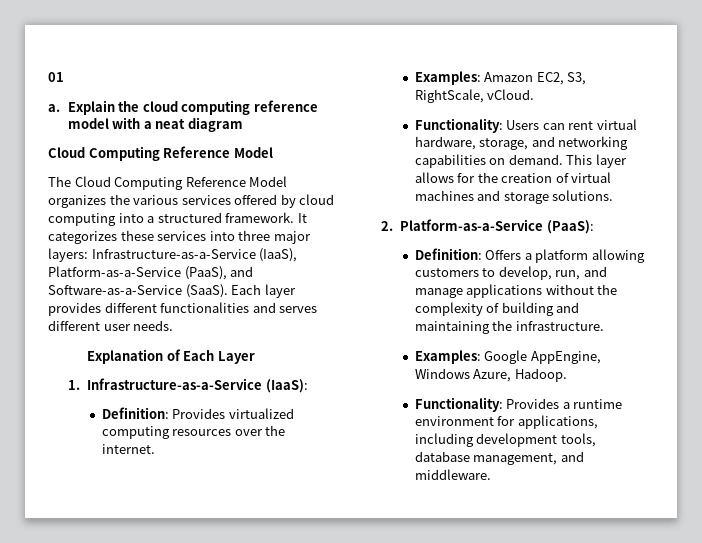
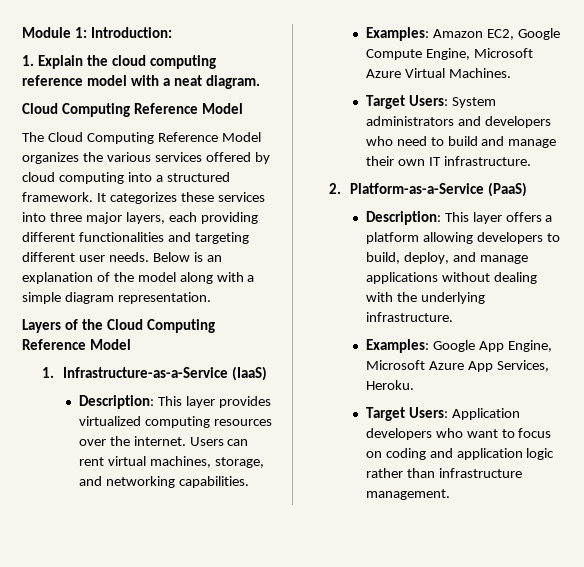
[48,72,64,82] [48,104,60,112] 01 // a. -> [22,27,172,38] [22,55,34,66] Module 1: Introduction: // 1.
[187,117,243,132] diagram -> [205,75,260,89] diagram.
[48,248,298,262] [48,266,254,280] [48,284,296,298] [48,302,101,316] layers: Infrastructure-as-a-Service (IaaS), Platform-as-a-Service (PaaS), and Software-as-a-Service (SaaS). Each layer provides -> [125,212,258,224] layers, each providing
[279,306,318,313] serves -> [194,232,249,244] targeting
[87,349,255,364] [67,378,308,393] [101,407,226,419] // Explanation of Each Layer // 1. Infrastructure-as-a-Service (IaaS): // Definition: Provides -> [152,252,222,262] [22,272,255,284] [22,292,211,304] [22,319,215,333] [22,339,131,350] [42,366,267,381] [78,395,271,409] Below is an explanation of the model along with a simple diagram representation. // Layers of the Cloud Computing Reference Model // 1. Infrastructure-as-a-Service (IaaS) // Description: This layer provides
[414,71,587,85] [414,89,535,103] [414,118,637,133] [414,136,629,150] [414,154,627,168] [414,172,612,183] [414,190,614,204] [380,219,594,234] [414,248,645,263] [414,266,607,280] [414,284,618,298] [414,302,580,316] [414,320,604,334] [414,350,601,364] [414,368,567,382] [414,397,623,412] [414,415,598,429] [414,433,596,447] [414,451,584,465] [414,469,491,480] // Examples: Amazon EC2, S3, RightScale, vCloud. // Functionality: Users can rent virtual hardware, storage, and networking capabilities on demand. This layer allows for the creation of virtual machines and storage solutions. // 2. Platform-as-a-Service (PaaS): // Definition: Offers a platform allowing customers to develop, run, and manage applications without the complexity of building and maintaining the infrastructure. // Examples: Google AppEngine, Windows Azure, Hadoop. // Functionality: Provides a runtime environment for applications, including development tools, database management, and middleware. -> [189,437,249,446] [78,456,264,468] [78,476,249,488] [365,27,560,41] [365,48,533,60] [365,68,511,78] [365,95,496,109] [365,116,551,128] [365,136,557,148] [365,156,531,166] [329,182,527,197] [365,211,553,225] [365,232,560,244] [365,252,528,264] [365,272,537,284] [365,292,485,304] [365,312,453,322] [365,339,552,353] [365,360,549,372] [365,380,414,390] [365,407,520,421] [365,428,552,440] [365,448,555,460] [365,468,522,478] [365,489,450,500] Users can rent virtual machines, storage, and networking capabilities. // Examples: Amazon EC2, Google Compute Engine, Microsoft Azure Virtual Machines. // Target Users: System administrators and developers who need to build and manage their own IT infrastructure. // 2. Platform-as-a-Service (PaaS) // Description: This layer offers a platform allowing developers to build, deploy, and manage applications without dealing with the underlying infrastructure. // Examples: Google App Engine, Microsoft Azure App Services, Heroku. // Target Users: Application developers who want to focus on coding and application logic rather than infrastructure management.

